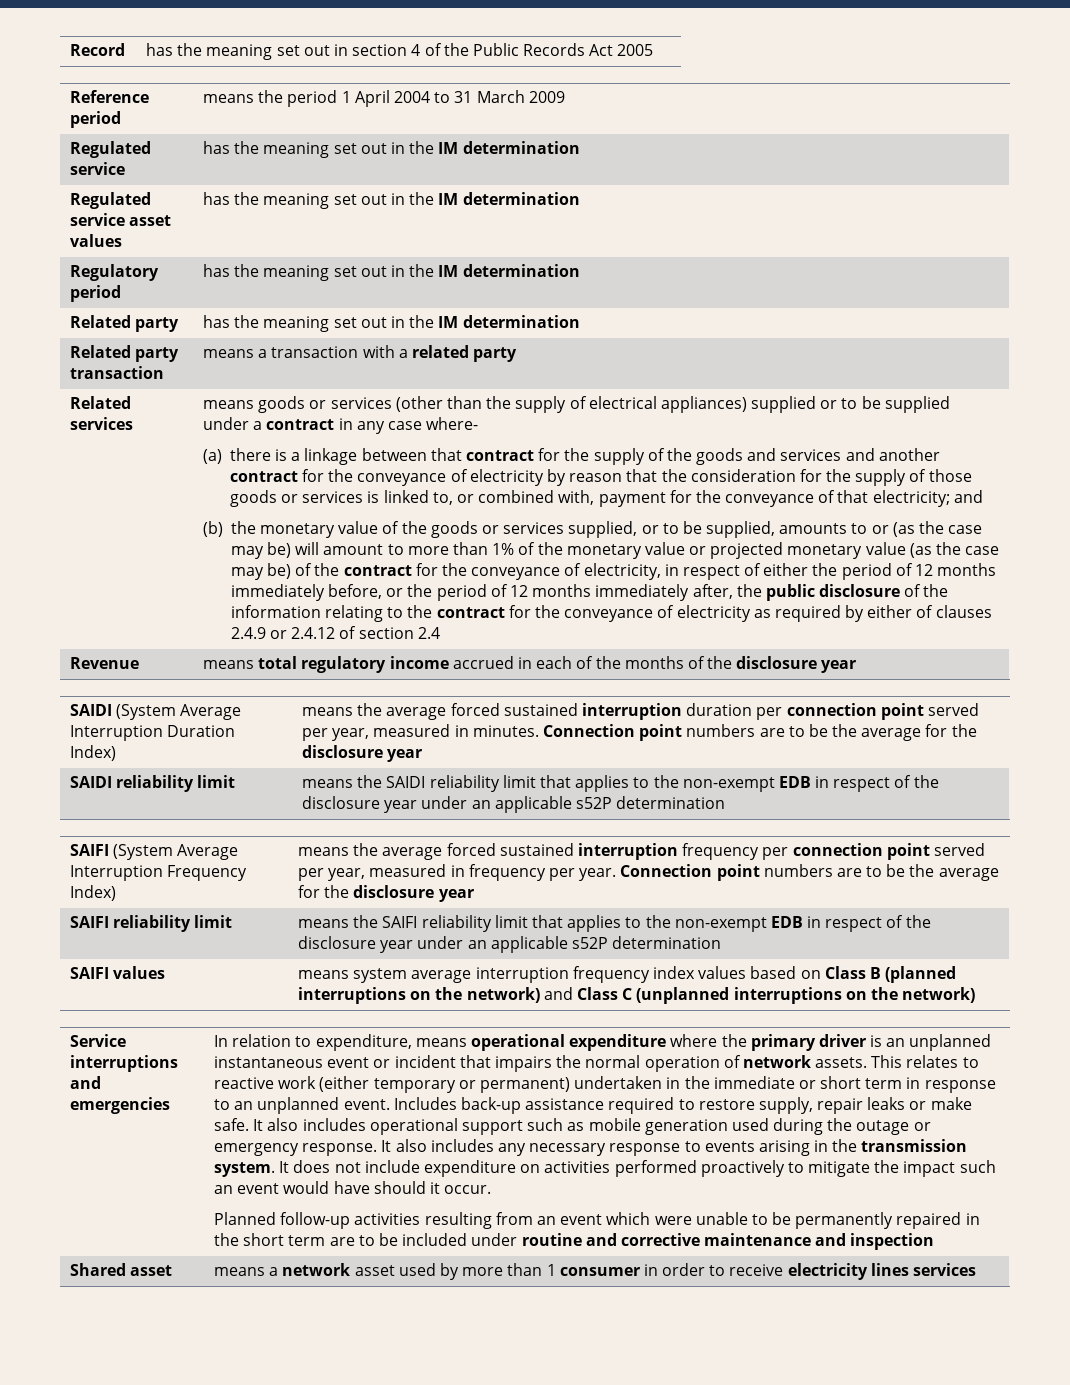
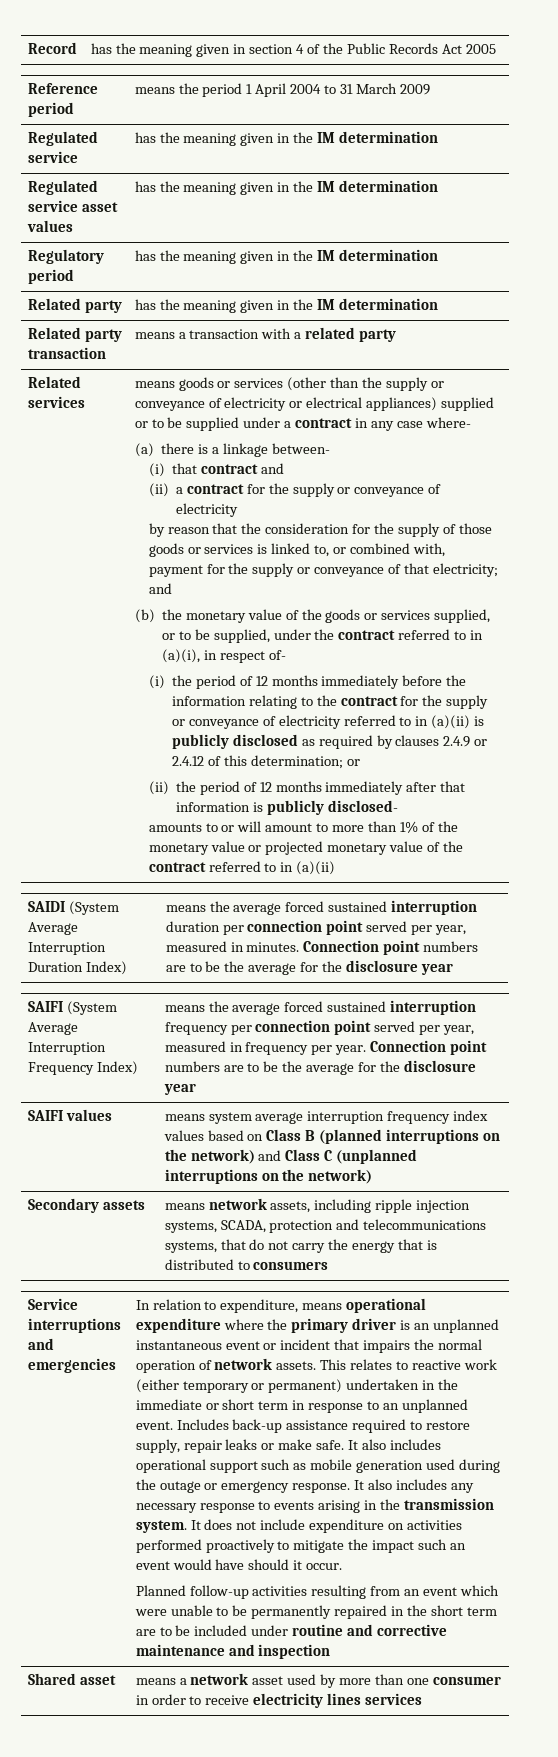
[276,45,330,56] set out -> [196,44,231,57] given
[333,143,387,154] set out -> [240,133,275,146] given
[333,194,387,205] set out -> [240,182,275,195] given
[333,266,387,277] set out -> [240,251,275,264] given
[333,317,387,328] set out -> [240,300,275,313] given
[569,396,587,409] of -> [430,381,444,388] [134,397,303,411] or conveyance of electricity or
[361,448,940,465] [229,469,544,486] between that contract for the supply of the goods and services and another contract for the conveyance of electricity -> [271,443,330,454] [148,463,284,477] [148,483,442,497] [175,503,238,517] between- // (i) that contract and // (ii) a contract for the supply or conveyance of electricity //
(721, 496) none -> [252,563,311,577] supply or
[779,521,983,537] [230,542,292,559] amounts to or (as the case may be) -> [273,629,484,640] [161,649,286,663] [148,675,467,689] [171,695,489,709] [171,715,485,729] [171,734,488,749] [171,755,360,769] [148,781,466,795] [175,800,398,815] [148,823,235,832] under the contract referred to in (a)(i), in respect of- // (i) the period of 12 months immediately before the information relating to the contract for the supply or conveyance of electricity referred to in (a)(ii) is publicly disclosed as required by clauses 2.4.9 or 2.4.12 of this determination; or // (ii) the period of 12 months immediately after that information is publicly disclosed- // amounts to or
[909,542,1000,558] [230,563,997,580] [230,584,949,601] [230,605,992,622] [230,626,440,639] [70,657,140,669] [203,656,857,673] (as the case may be) of the contract for the conveyance of electricity, in respect of either the period of 12 months immediately before, or the period of 12 months immediately after, the public disclosure of the information relating to the contract for the conveyance of electricity as required by either of clauses 2.4.9 or 2.4.12 of section 2.4 // Revenue | means total regulatory income accrued in each of the months of the disclosure year -> [427,841,464,852] [148,861,336,875] of the contract referred to in (a)(ii)
[70,775,236,792] [302,775,939,792] [302,796,726,813] // SAIDI reliability limit | means the SAIDI reliability limit that applies to the non-exempt EDB in respect of the disclosure year under an applicable s52P determination -> (453, 969) none
[70,915,233,932] [298,915,931,932] [298,936,722,953] // SAIFI reliability limit | means the SAIFI reliability limit that applies to the non-exempt EDB in respect of the disclosure year under an applicable s52P determination -> (196, 1089) none
(976, 995) none -> [27,1198,145,1213] [164,1198,471,1213] [164,1219,487,1233] [164,1239,437,1253] [164,1259,329,1270] // Secondary assets | means network assets, including ripple injection systems, SCADA, protection and telecommunications systems, that do not carry the energy that is distributed to consumers
[546,1264,556,1276] 1 -> [406,1678,429,1685] one

